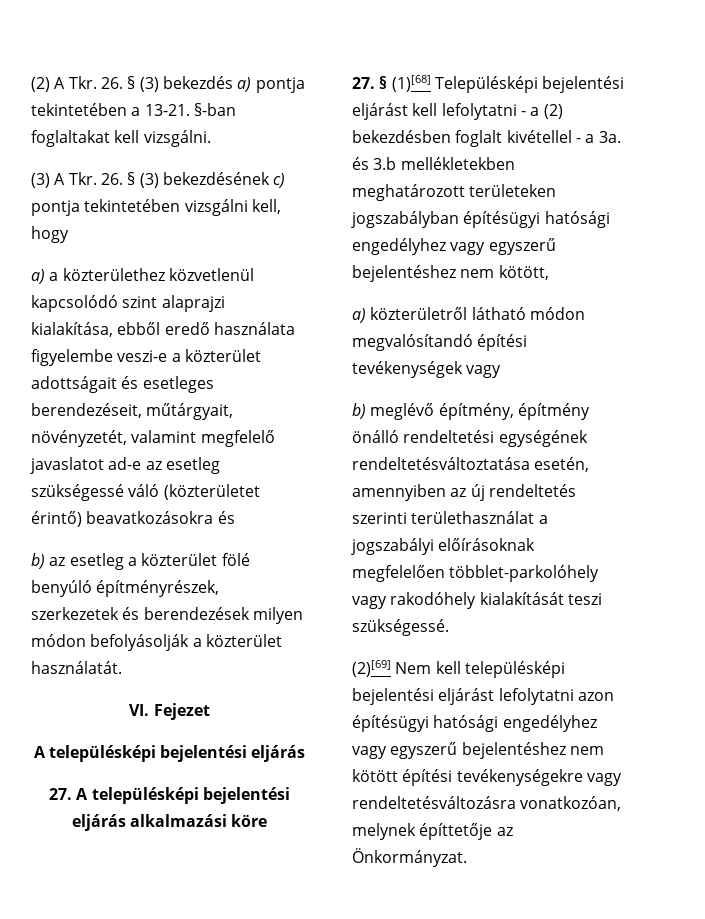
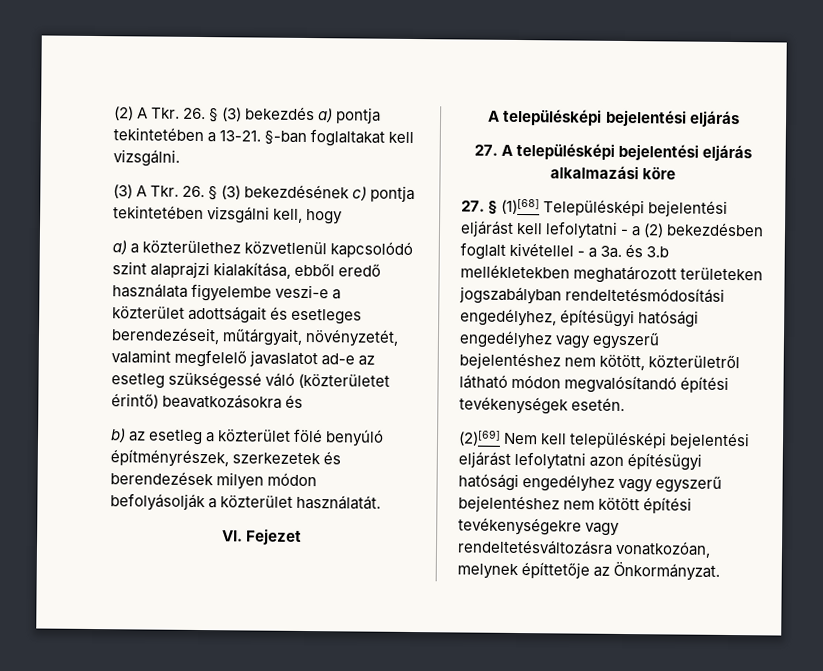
(459, 219) none -> [565,287,726,303] [460,308,557,327] rendeltetésmódosítási engedélyhez,
[352,308,366,323] // a) -> (646, 362) none
[466,365,502,378] [352,403,590,420] [352,430,588,447] [352,457,590,472] [352,484,576,501] [352,511,548,524] [351,538,536,555] [352,565,600,582] [352,592,602,609] [352,619,449,636] vagy // b) meglévő építmény, építmény önálló rendeltetési egységének rendeltetésváltoztatása esetén, amennyiben az új rendeltetés szerinti területhasználat a jogszabályi előírásoknak megfelelően többlet-parkolóhely vagy rakodóhely kialakítását teszi szükségessé. -> [571,397,626,412] esetén.

